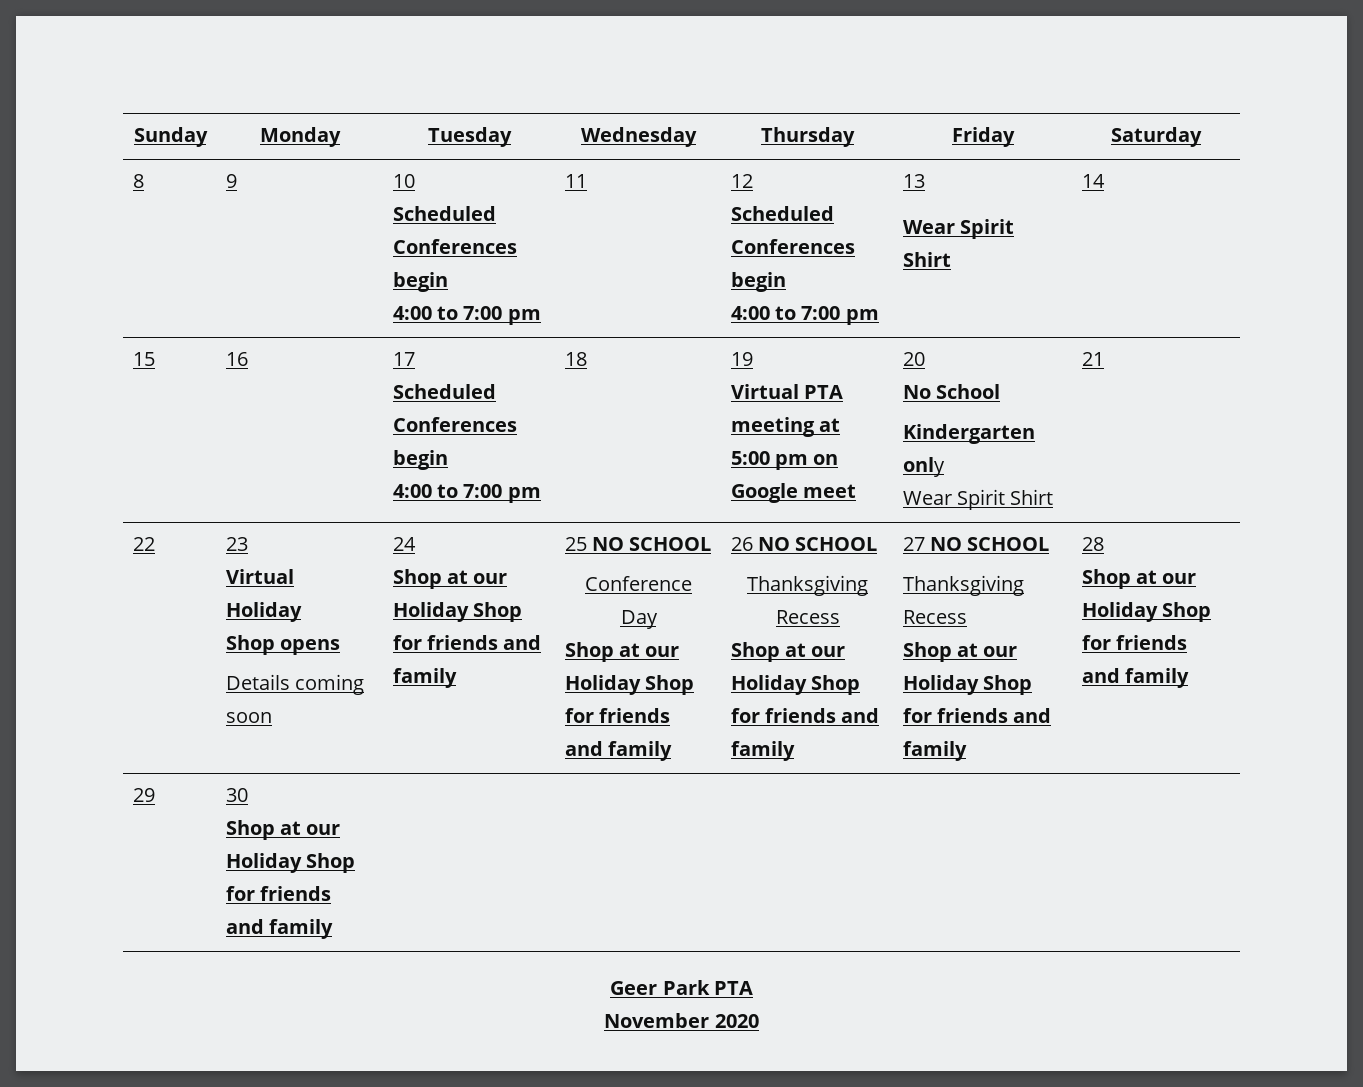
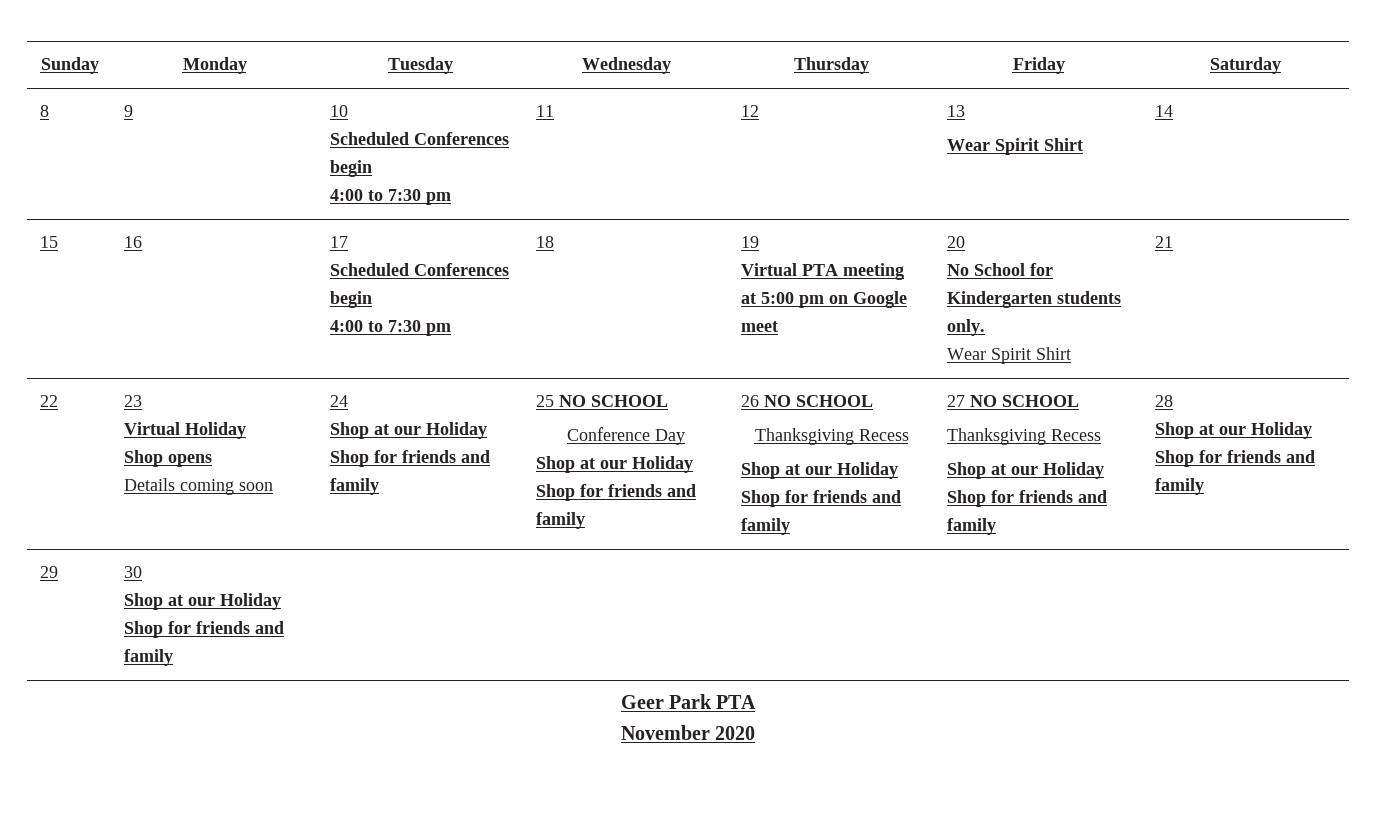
[463,306,503,320] 7:00 -> [387,189,421,201] 7:30
[730,206,834,221] [730,239,855,254] [730,272,786,292] [730,306,879,325] // Scheduled Conferences begin // 4:00 to 7:00 pm -> (759, 111) none
[463,484,503,498] 7:00 -> [387,320,421,332] 7:30
[902,424,1035,444] [902,457,945,477] // Kindergarten only -> [1029,263,1053,276] [946,291,1121,308] [946,319,985,336] for Kindergarten students only.

